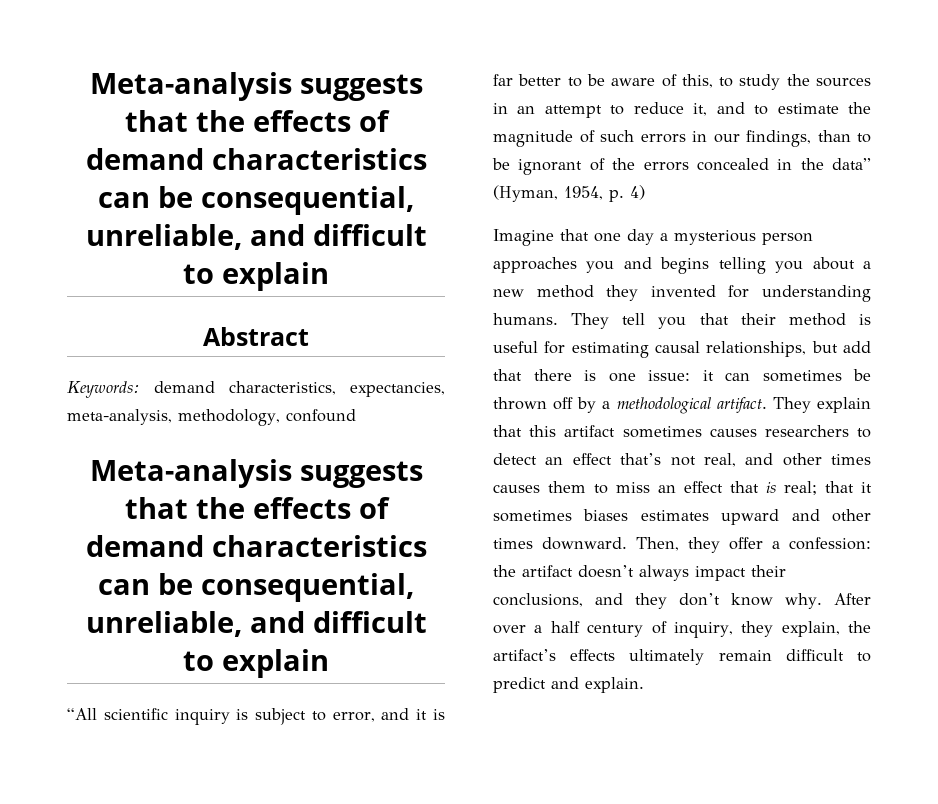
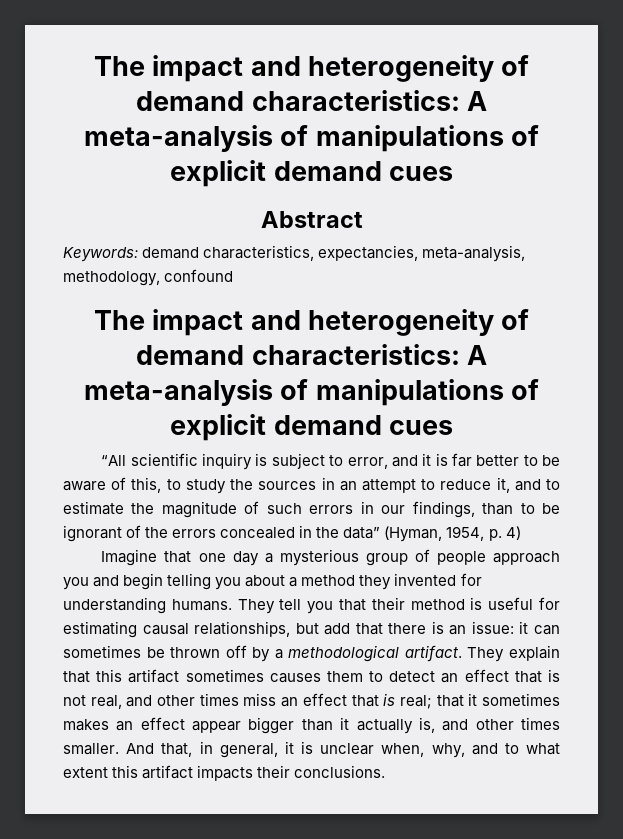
[89,72,423,101] [124,110,390,132] [85,148,427,170] [98,186,414,215] [85,224,427,250] [183,262,330,291] Meta-analysis suggests that the effects of demand characteristics can be consequential, unreliable, and difficult to explain -> [93,55,530,82] [136,90,487,111] [84,125,539,152] [170,160,453,187] The impact and heterogeneity of demand characteristics: A meta-analysis of manipulations of explicit demand cues
[89,459,423,488] [124,497,390,519] [85,535,427,557] [98,573,414,602] [85,611,427,637] [183,649,330,678] Meta-analysis suggests that the effects of demand characteristics can be consequential, unreliable, and difficult to explain -> [93,309,530,336] [136,344,487,365] [84,379,539,406] [170,414,453,441] The impact and heterogeneity of demand characteristics: A meta-analysis of manipulations of explicit demand cues
[762,233,813,245] [493,257,577,273] person approaches -> [365,549,560,566] group of people approach
[660,257,710,274] begins -> [123,573,164,590] begin
[493,289,524,297] new -> (298, 582) none
[608,373,636,382] one -> [449,625,467,635] an
[764,425,849,437] researchers -> [326,671,363,682] them
[620,453,662,465] that’s -> [514,669,560,683] that is
[493,481,608,494] causes them to -> (239, 699) none
[583,509,871,525] [493,537,871,553] [493,565,786,581] [493,593,871,609] [493,621,871,638] [493,649,871,665] [493,677,644,693] biases estimates upward and other times downward. Then, they offer a confession: the artifact doesn’t always impact their conclusions, and they don’t know why. After over a half century of inquiry, they explain, the artifact’s effects ultimately remain difficult to predict and explain. -> [63,717,561,734] [63,741,560,758] [63,765,386,781] makes an effect appear bigger than it actually is, and other times smaller. And that, in general, it is unclear when, why, and to what extent this artifact impacts their conclusions.

